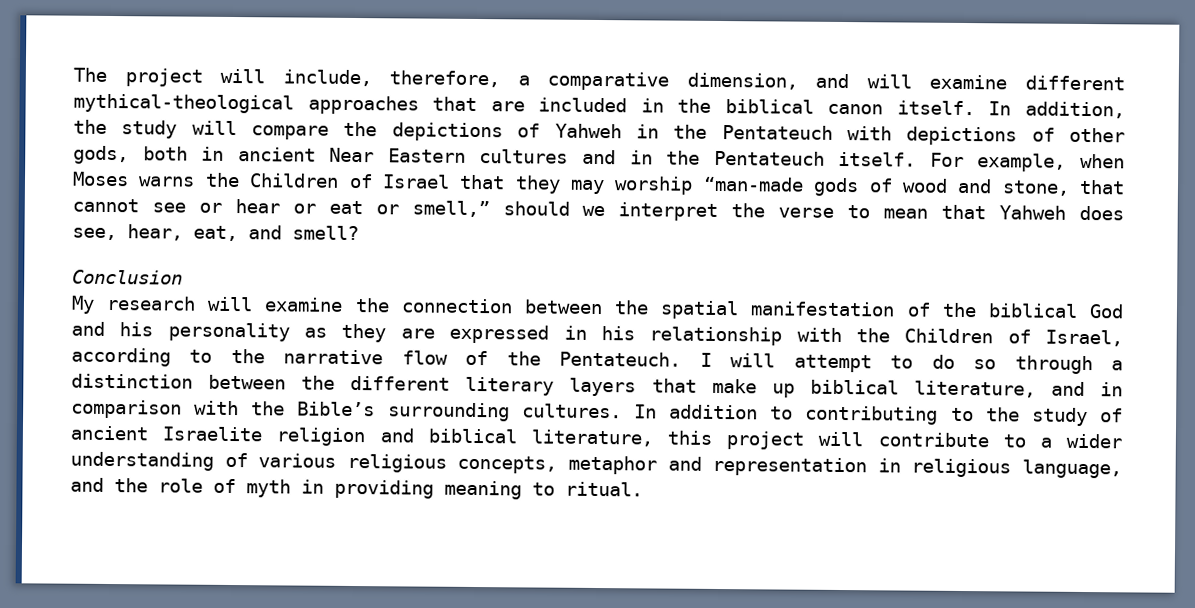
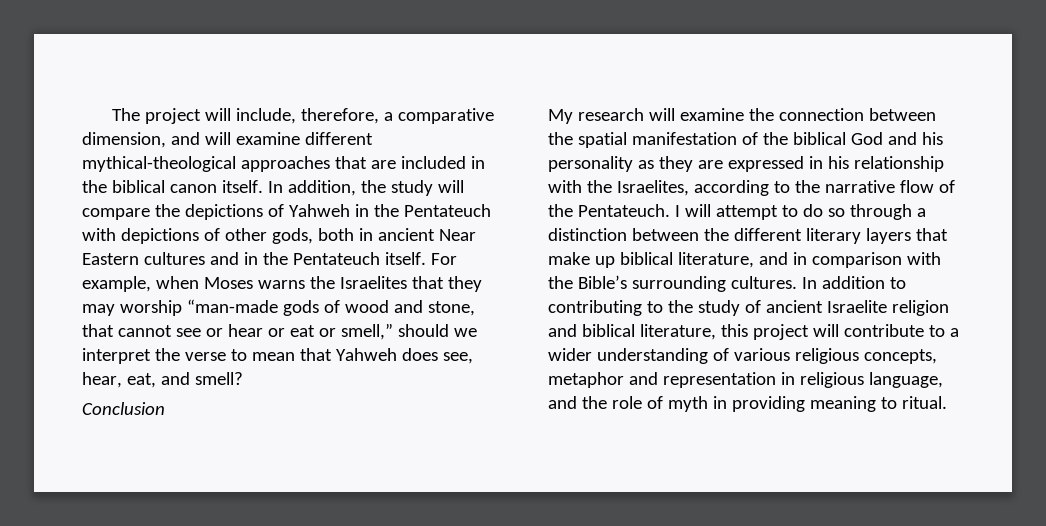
[249,173,450,189] Children of Israel -> [339,276,407,289] Israelites
[904,328,1124,347] Children of Israel, -> [616,180,689,196] Israelites,

